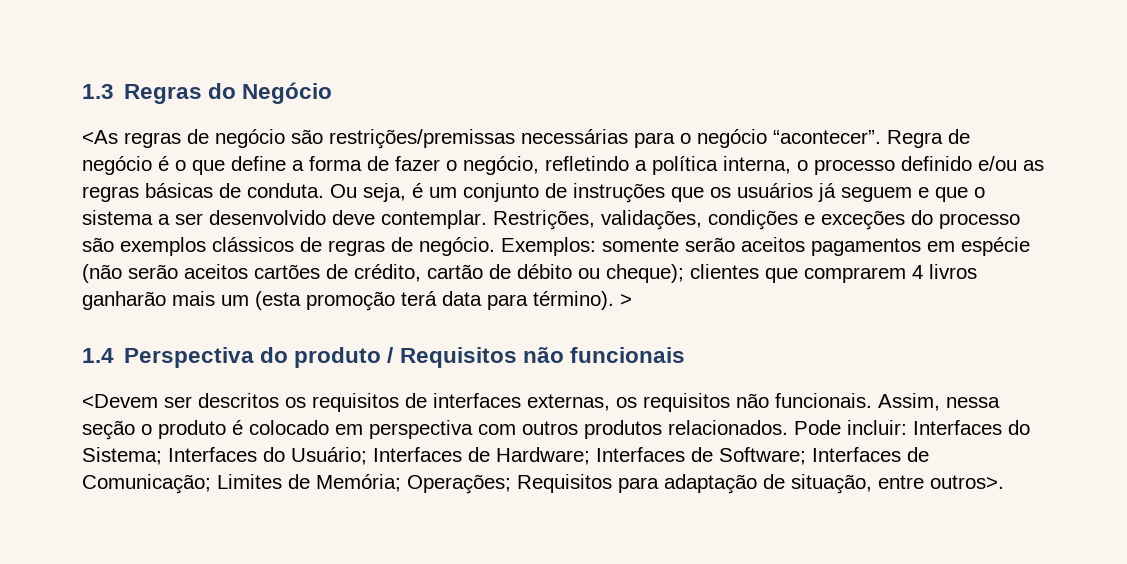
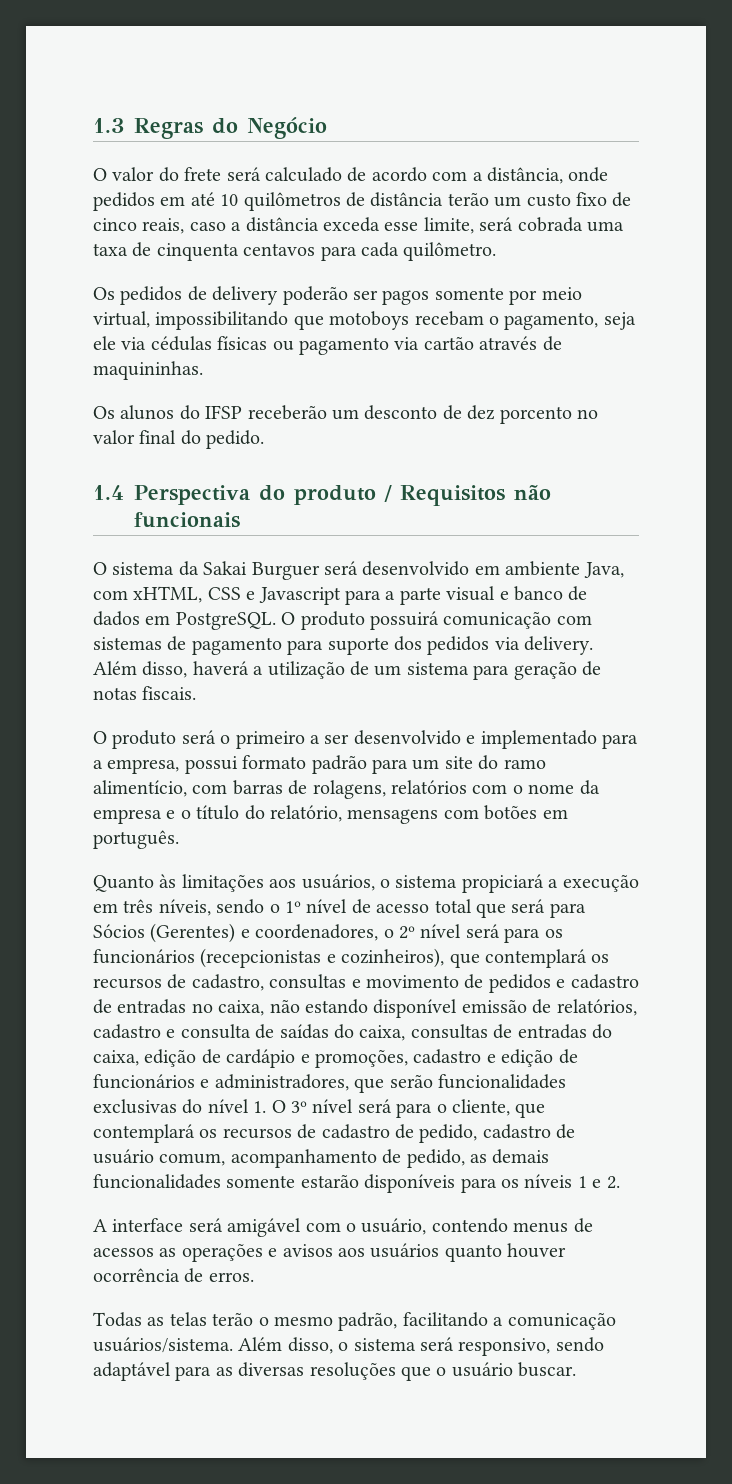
[82,129,970,149] [82,156,1044,175] [82,183,985,203] [82,210,1020,230] [82,237,1030,256] [82,264,977,283] [82,291,632,311] <As regras de negócio são restrições/premissas necessárias para o negócio “acontecer”. Regra de negócio é o que define a forma de fazer o negócio, refletindo a política interna, o processo definido e/ou as regras básicas de conduta. Ou seja, é um conjunto de instruções que os usuários já seguem e que o sistema a ser desenvolvido deve contemplar. Restrições, validações, condições e exceções do processo são exemplos clássicos de regras de negócio. Exemplos: somente serão aceitos pagamentos em espécie (não serão aceitos cartões de crédito, cartão de débito ou cheque); clientes que comprarem 4 livros ganharão mais um (esta promoção terá data para término). > -> [93,167,609,184] [93,192,632,211] [93,217,624,234] [93,242,497,261] [93,286,582,305] [93,311,636,330] [93,336,562,355] [93,361,203,380] [93,405,598,424] [93,430,265,449] O valor do frete será calculado de acordo com a distância, onde pedidos em até 10 quilômetros de distância terão um custo fixo de cinco reais, caso a distância exceda esse limite, será cobrada uma taxa de cinquenta centavos para cada quilômetro. // Os pedidos de delivery poderão ser pagos somente por meio virtual, impossibilitando que motoboys recebam o pagamento, seja ele via cédulas físicas ou pagamento via cartão através de maquininhas. // Os alunos do IFSP receberão um desconto de dez porcento no valor final do pedido.
[82,393,1000,412] [82,420,1030,440] [82,447,929,465] [82,474,1004,494] <Devem ser descritos os requisitos de interfaces externas, os requisitos não funcionais. Assim, nessa seção o produto é colocado em perspectiva com outros produtos relacionados. Pode incluir: Interfaces do Sistema; Interfaces do Usuário; Interfaces de Hardware; Interfaces de Software; Interfaces de Comunicação; Limites de Memória; Operações; Requisitos para adaptação de situação, entre outros>. -> [93,561,624,580] [93,586,588,605] [93,611,592,630] [93,636,594,655] [93,661,601,680] [93,686,197,700] [93,730,638,749] [93,755,546,774] [93,780,600,799] [93,805,568,824] [93,830,179,849] [93,874,639,893] [93,899,586,918] [93,923,563,943] [93,948,610,968] [93,974,639,993] [93,999,637,1018] [93,1024,612,1041] [93,1049,578,1068] [93,1074,566,1093] [93,1099,546,1118] [93,1124,576,1143] [93,1149,550,1168] [93,1174,620,1193] [93,1218,593,1237] [93,1243,567,1262] [93,1268,254,1283] [93,1312,616,1331] [93,1337,604,1356] [93,1362,577,1381] O sistema da Sakai Burguer será desenvolvido em ambiente Java, com xHTML, CSS e Javascript para a parte visual e banco de dados em PostgreSQL. O produto possuirá comunicação com sistemas de pagamento para suporte dos pedidos via delivery. Além disso, haverá a utilização de um sistema para geração de notas fiscais. // O produto será o primeiro a ser desenvolvido e implementado para a empresa, possui formato padrão para um site do ramo alimentício, com barras de rolagens, relatórios com o nome da empresa e o título do relatório, mensagens com botões em português. // Quanto às limitações aos usuários, o sistema propiciará a execução em três níveis, sendo o 1º nível de acesso total que será para Sócios (Gerentes) e coordenadores, o 2º nível será para os funcionários (recepcionistas e cozinheiros), que contemplará os recursos de cadastro, consultas e movimento de pedidos e cadastro de entradas no caixa, não estando disponível emissão de relatórios, cadastro e consulta de saídas do caixa, consultas de entradas do caixa, edição de cardápio e promoções, cadastro e edição de funcionários e administradores, que serão funcionalidades exclusivas do nível 1. O 3º nível será para o cliente, que contemplará os recursos de cadastro de pedido, cadastro de usuário comum, acompanhamento de pedido, as demais funcionalidades somente estarão disponíveis para os níveis 1 e 2. // A interface será amigável com o usuário, contendo menus de acessos as operações e avisos aos usuários quanto houver ocorrência de erros. // Todas as telas terão o mesmo padrão, facilitando a comunicação usuários/sistema. Além disso, o sistema será responsivo, sendo adaptável para as diversas resoluções que o usuário buscar.

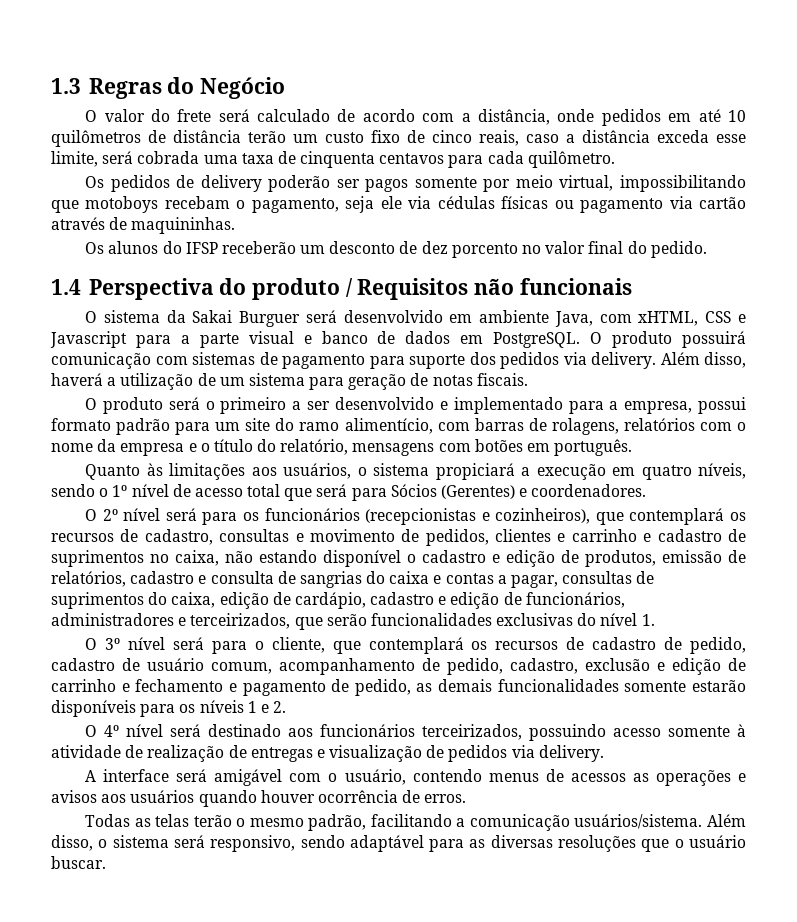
[123,899,154,913] três -> [641,465,692,480] quatro
[255,924,394,941] coordenadores, o -> [531,484,647,497] [85,509,98,521] coordenadores. // O
[488,974,551,993] pedidos -> [425,529,637,546] pedidos, clientes e carrinho
[117,999,187,1014] entradas -> [51,550,144,567] suprimentos
(458, 1008) none -> [407,550,656,567] o cadastro e edição de produtos,
[279,1024,406,1041] saídas do caixa, -> [299,571,559,588] sangrias do caixa e contas a pagar,
[517,1024,587,1039] entradas -> [51,592,144,609] suprimentos
[226,1049,578,1068] [93,1074,349,1091] cardápio e promoções, cadastro e edição de funcionários e administradores, -> [294,592,625,609] [51,613,291,629] cardápio, cadastro e edição de funcionários, administradores e terceirizados,
(267, 1107) none -> (655, 620) //
(465, 1158) none -> [510,658,746,675] [51,679,411,696] cadastro, exclusão e edição de carrinho e fechamento e pagamento de pedido,
(620, 1182) none -> [85,724,747,741] [51,745,604,762] // O 4º nível será destinado aos funcionários terceirizados, possuindo acesso somente à atividade de realização de entregas e visualização de pedidos via delivery.
[444,1244,502,1262] quanto -> [198,790,257,807] quando

